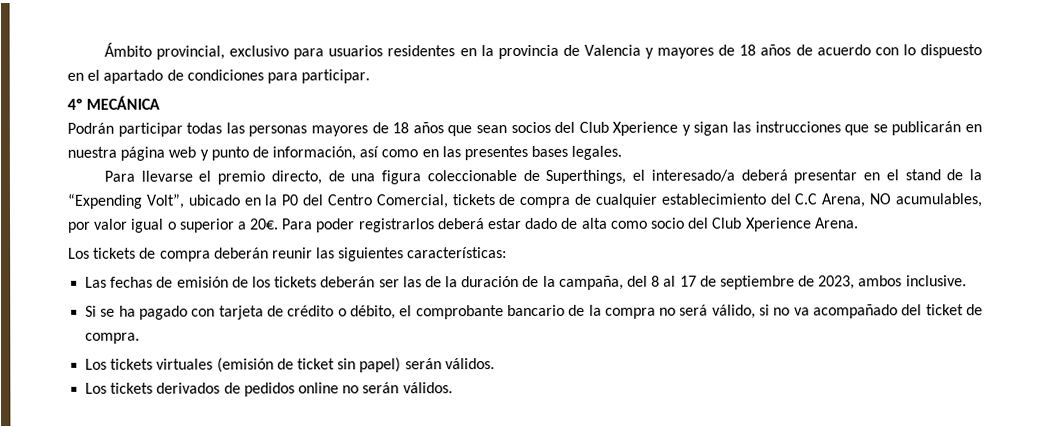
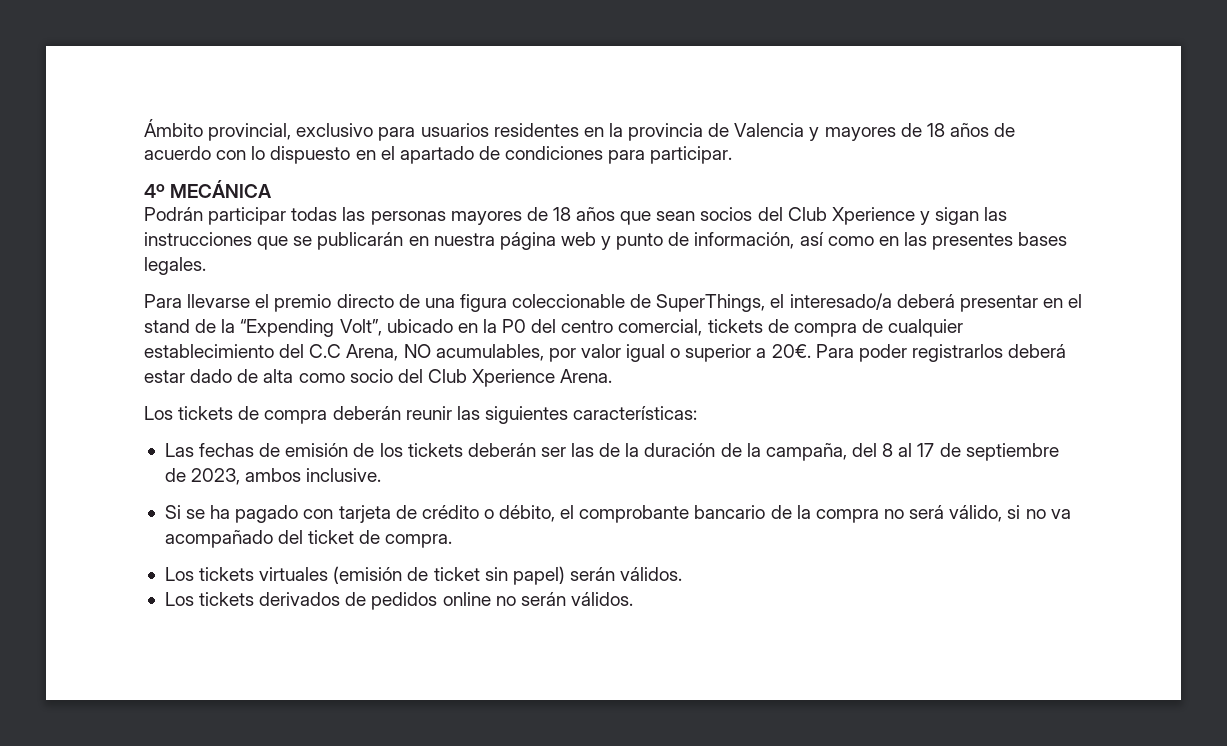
[270,170,322,185] directo, -> [336,294,394,308] directo
[545,169,627,184] Superthings, -> [656,294,766,312] SuperThings,
[326,194,448,209] Centro Comercial, -> [561,319,703,336] centro comercial,

